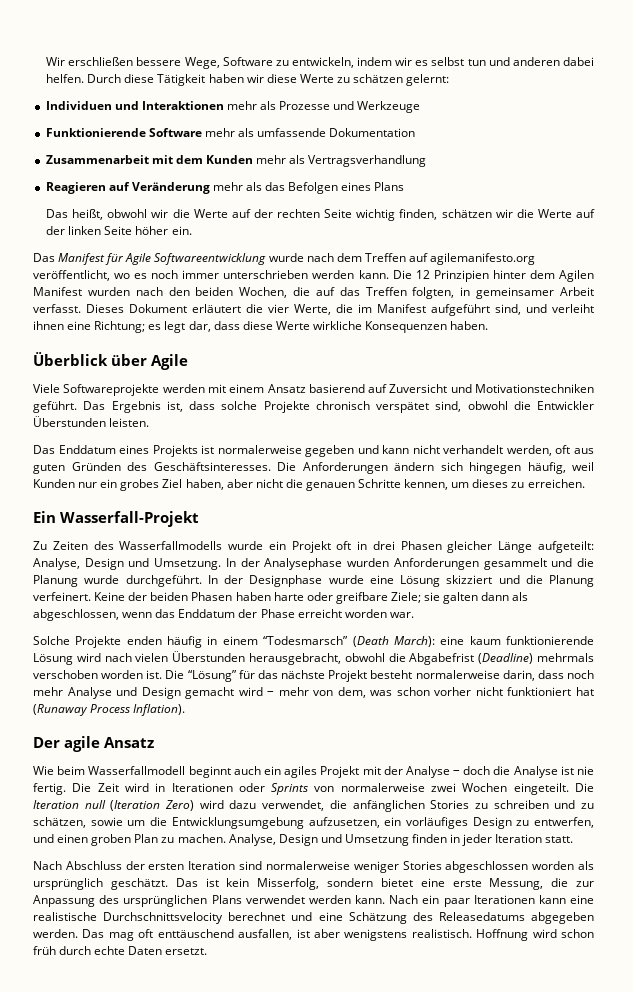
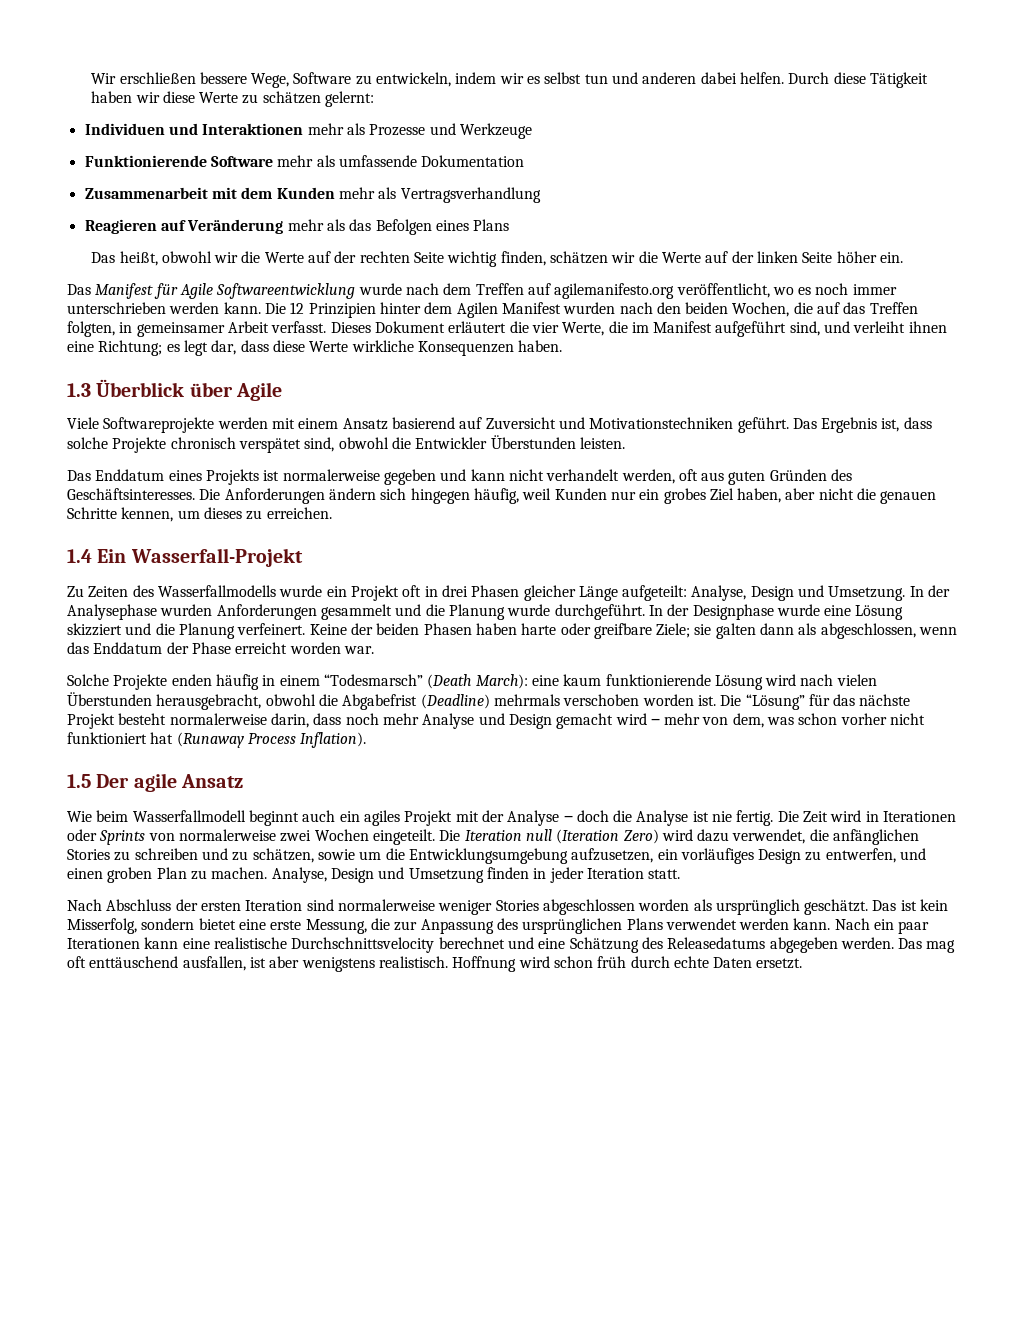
(489, 325) none -> [67,383,91,397] 1.3
(585, 483) none -> [67,549,92,563] 1.4
(186, 710) none -> [67,774,91,788] 1.5

